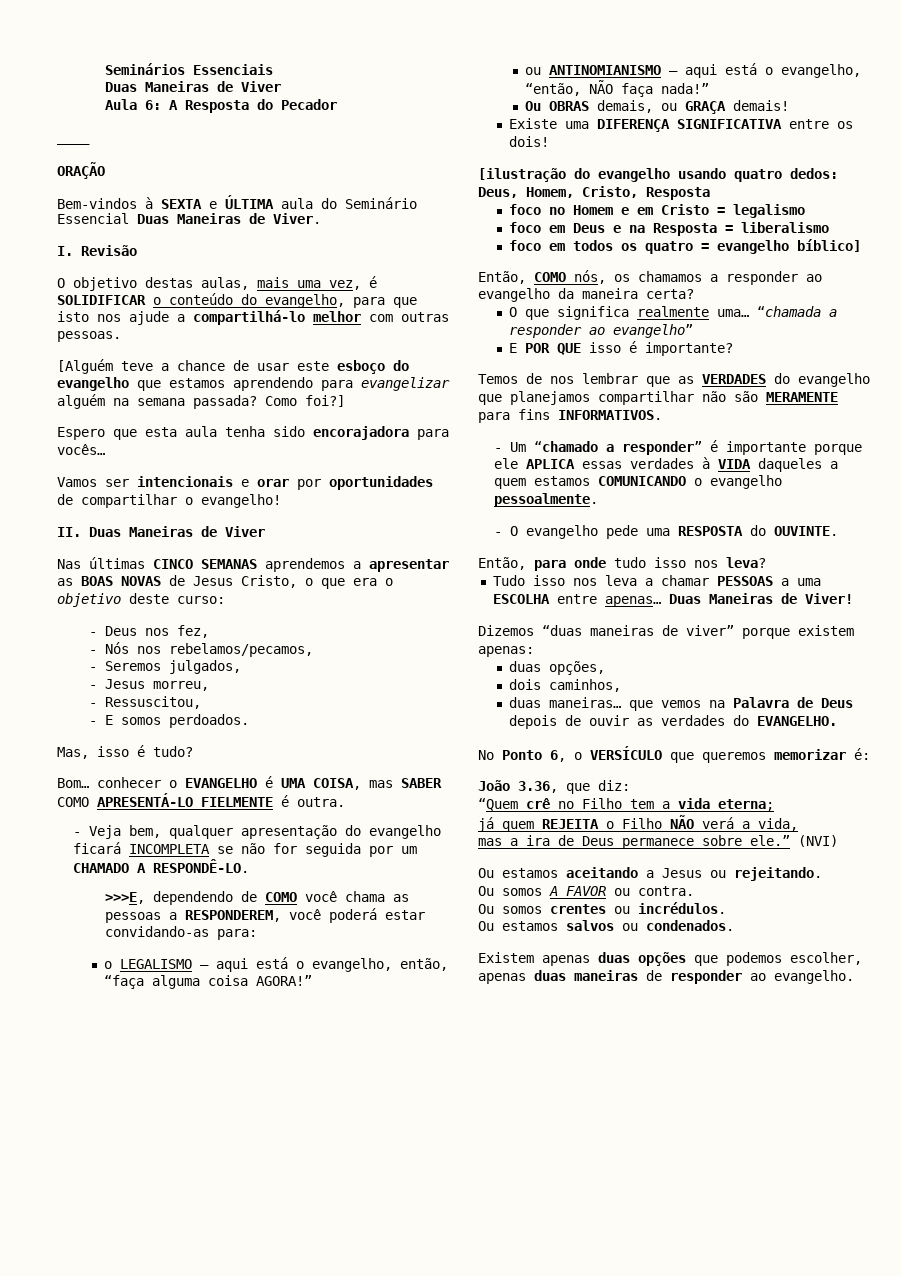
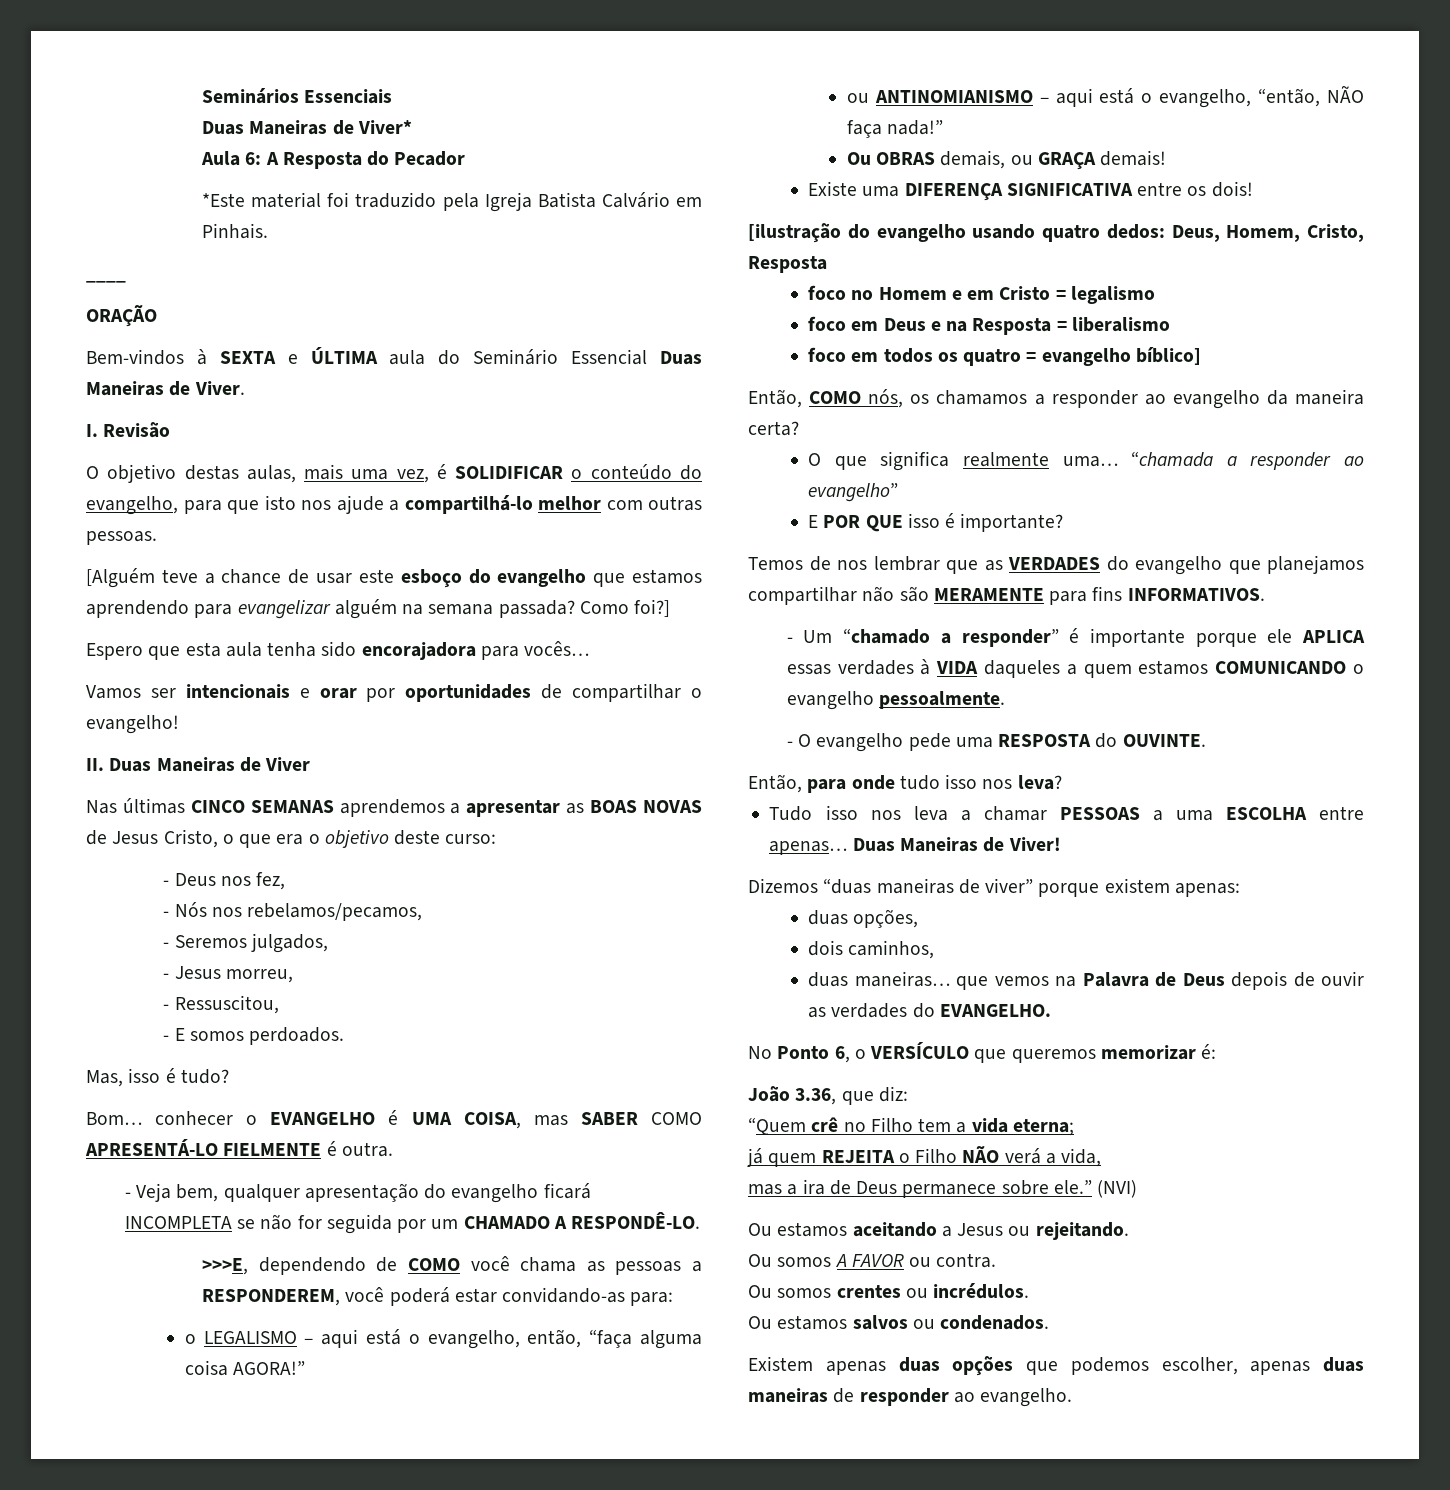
[241,81,282,92] Viver -> [357,120,412,134] Viver*
(338, 104) none -> [202,192,702,212] [202,223,269,239] // *Este material foi traduzido pela Igreja Batista Calvário em Pinhais.

